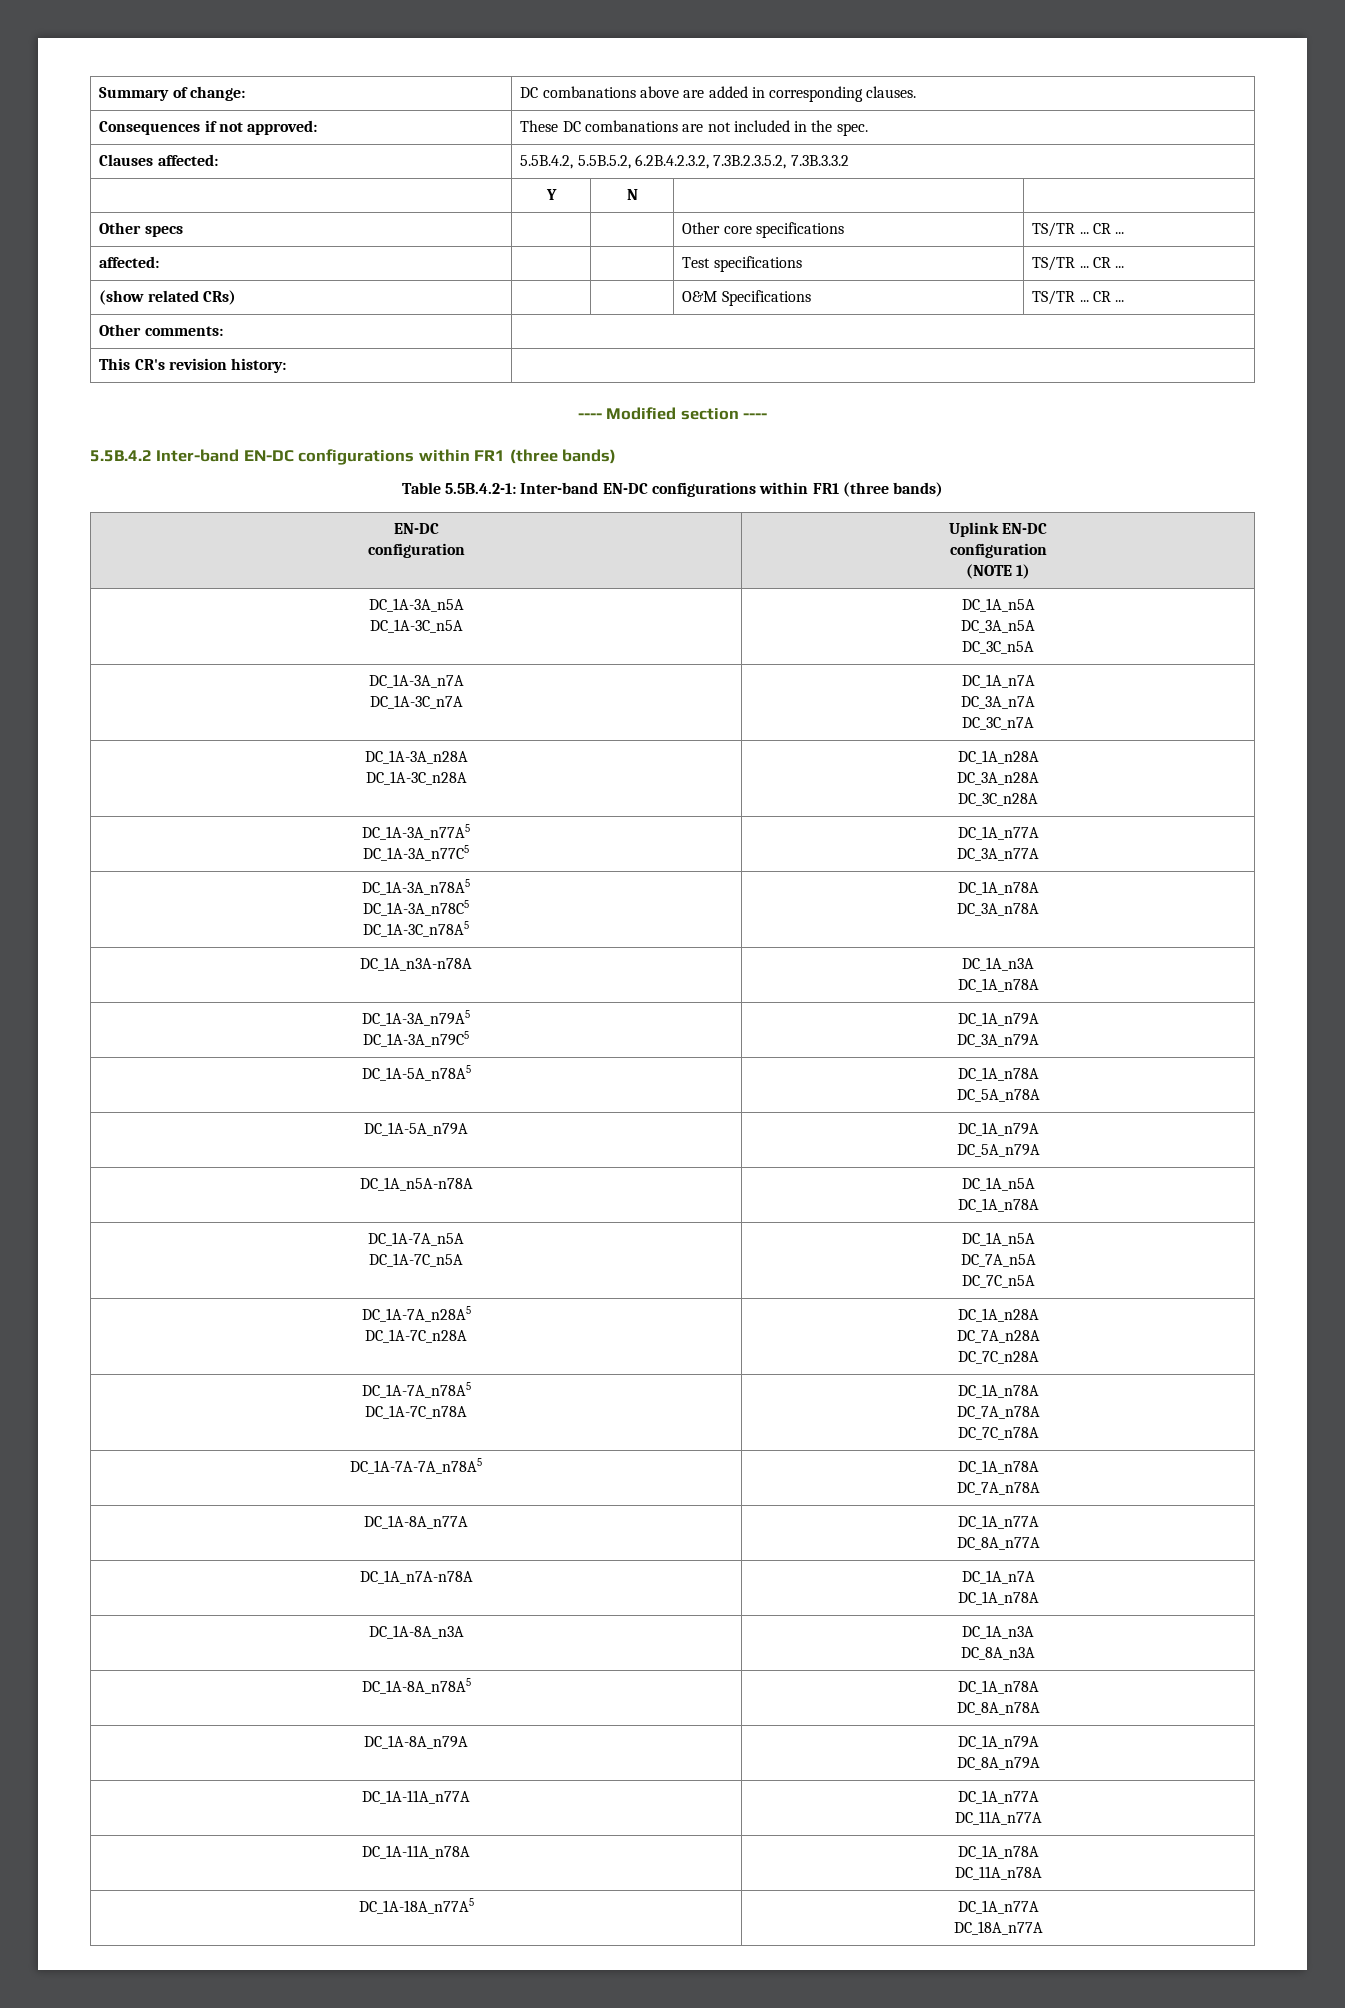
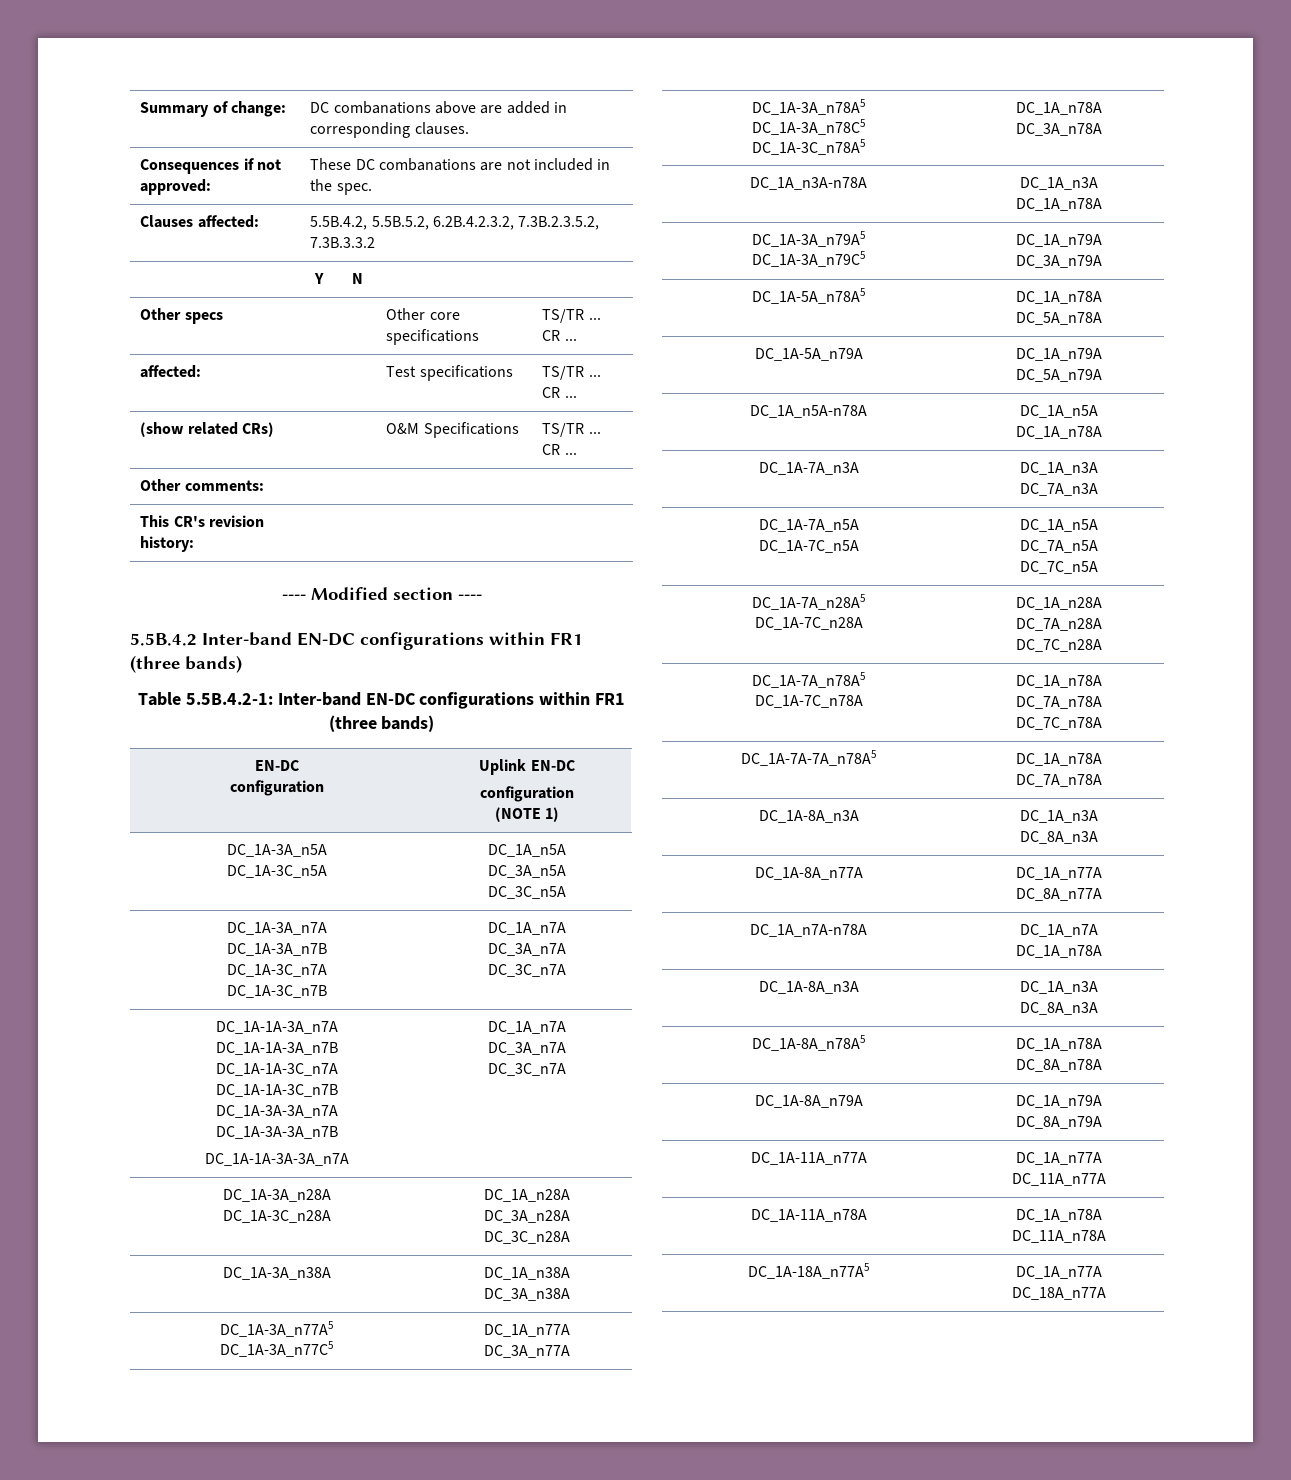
(464, 681) none -> [226,943,327,956] // DC_1A-3A_n7B
(463, 702) none -> [226,985,327,998] [488,922,566,935] [488,943,566,956] [488,964,566,977] [215,1021,338,1034] [215,1042,338,1055] [215,1063,338,1076] [215,1084,338,1097] [215,1105,338,1118] [215,1126,338,1139] [204,1153,349,1166] // DC_1A-3C_n7B | DC_1A_n7A // DC_3A_n7A // DC_3C_n7A // DC_1A-1A-3A_n7A // DC_1A-1A-3A_n7B // DC_1A-1A-3C_n7A // DC_1A-1A-3C_n7B // DC_1A-3A-3A_n7A // DC_1A-3A-3A_n7B // DC_1A-1A-3A-3A_n7A
(1038, 799) none -> [222,1267,331,1280] [484,1267,570,1280] [484,1288,570,1301] // DC_1A-3A_n38A | DC_1A_n38A // DC_3A_n38A
(1039, 1205) none -> [758,462,859,475] [1020,462,1098,475] [1020,483,1098,496] // DC_1A-7A_n3A | DC_1A_n3A // DC_7A_n3A
(1040, 1488) none -> [758,810,859,823] [1020,810,1098,823] [1020,831,1098,844] // DC_1A-8A_n3A | DC_1A_n3A // DC_8A_n3A

